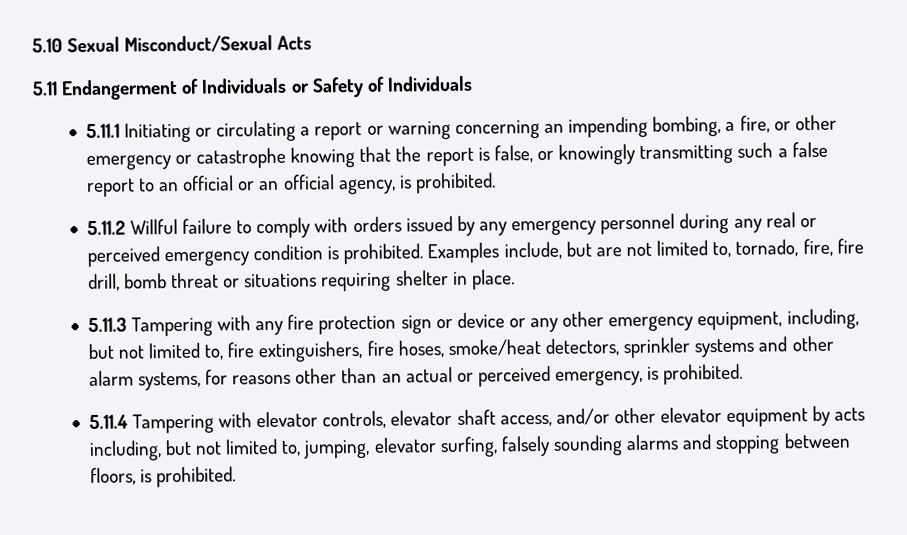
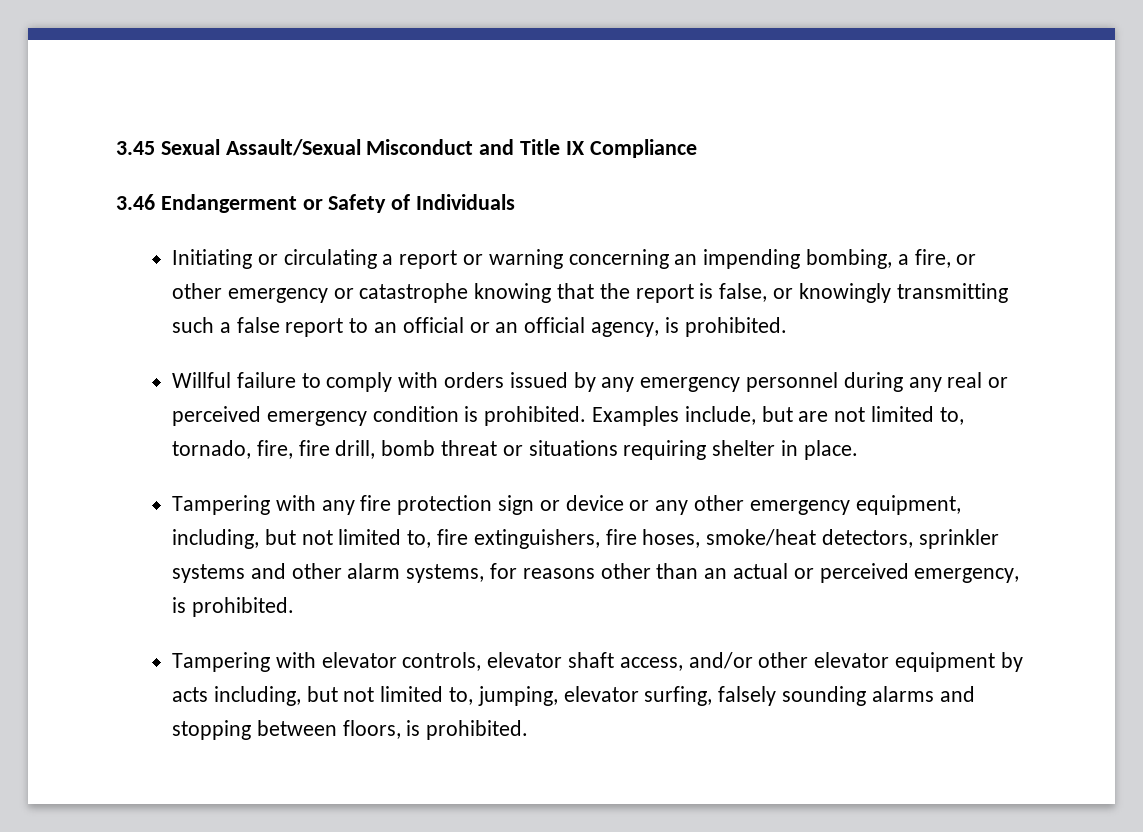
[32,34,313,53] [32,77,288,101] 5.10 Sexual Misconduct/Sexual Acts // 5.11 Endangerment of Individuals -> [116,139,697,158] [116,194,297,213] 3.45 Sexual Assault/Sexual Misconduct and Title IX Compliance // 3.46 Endangerment
[85,123,120,139] 5.11.1 -> (516, 202) none
[86,220,126,236] 5.11.2 -> (787, 327) none
[87,317,127,333] 5.11.3 -> (858, 450) none
[88,414,128,430] 5.11.4 -> (294, 607) none

